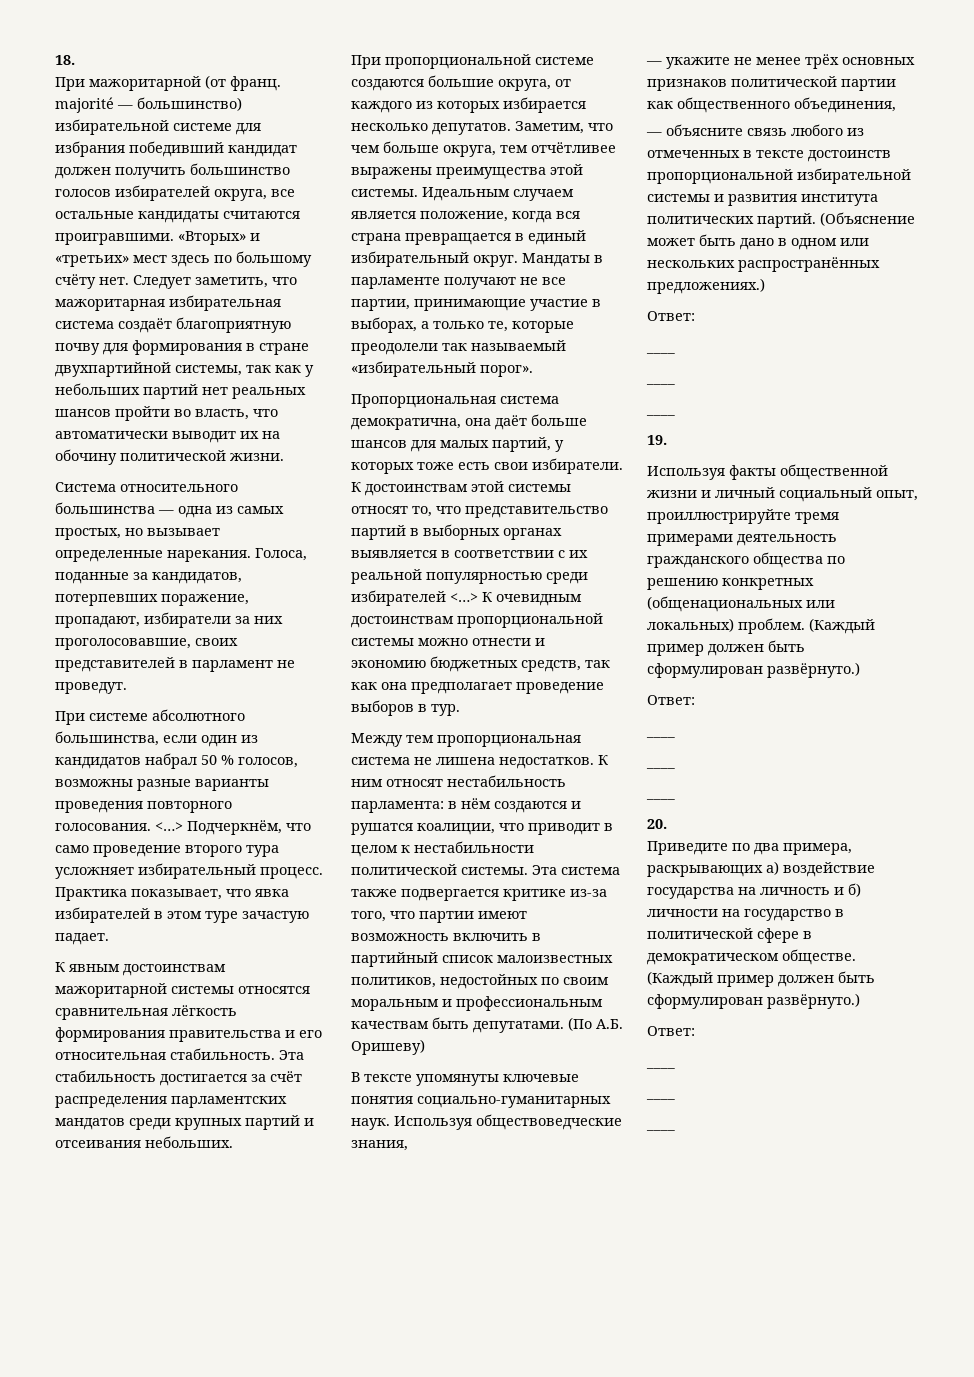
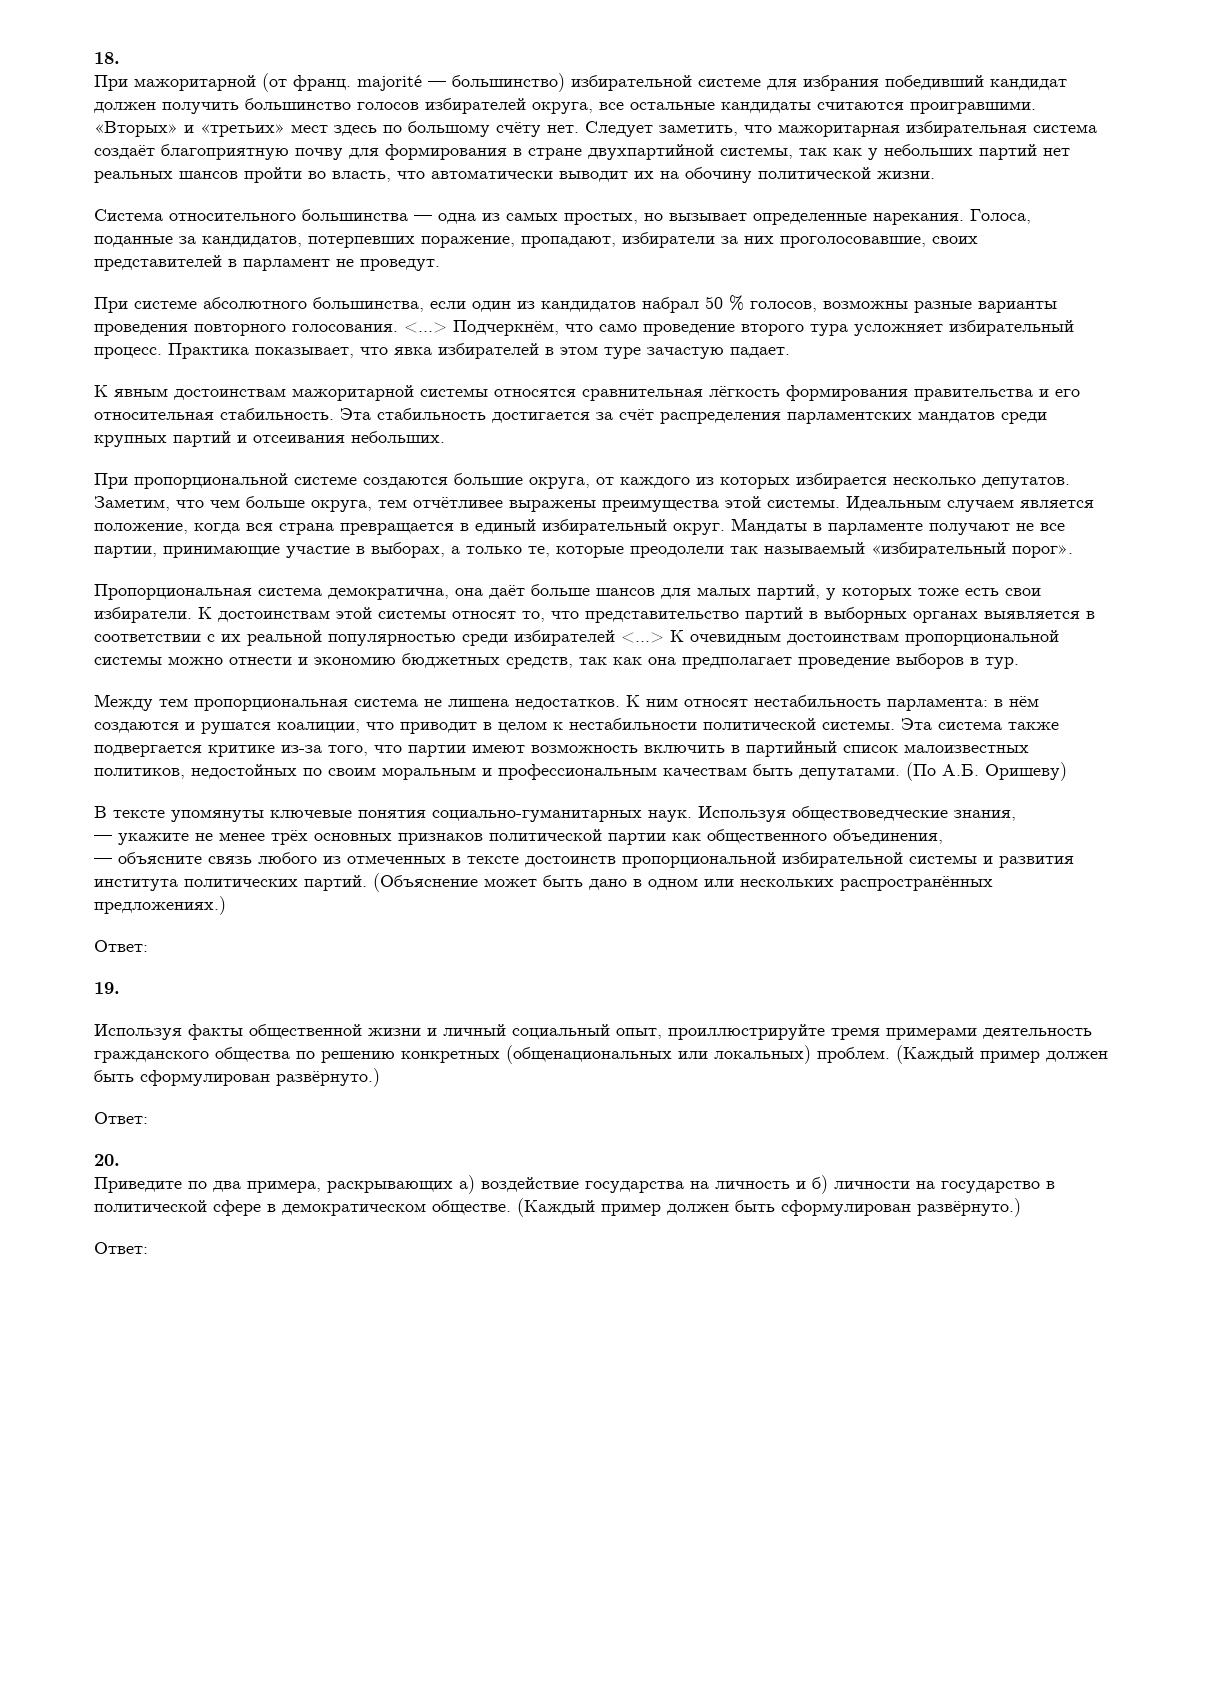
[646,352,675,354] [646,383,675,385] [646,414,675,416] // ____ // ____ // ____ -> (148, 946) none
[646,736,675,738] [646,767,675,769] [646,798,675,800] // ____ // ____ // ____ -> (148, 1118) none
[646,1067,675,1069] [646,1098,675,1100] [646,1129,675,1131] // ____ // ____ // ____ -> (148, 1248) none

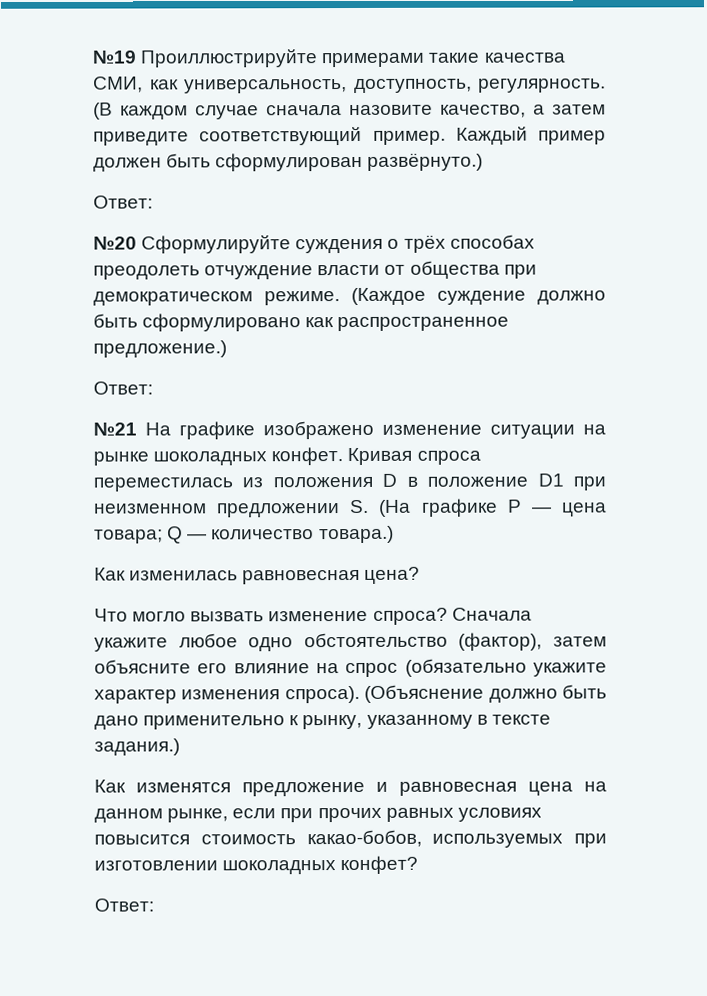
[94,52,120,64] [94,73,1067,92] [94,98,1036,114] [94,121,1097,137] [94,144,1070,160] [94,167,935,183] [94,209,1031,225] [94,232,978,248] [94,255,440,271] [94,295,1057,313] [94,320,1074,336] [94,343,790,359] [94,385,1080,401] [94,408,1047,424] [94,431,445,447] [94,473,1070,489] [94,496,1094,512] [94,518,1065,535] [94,542,1073,558] [94,584,1041,600] [94,607,1095,623] [94,630,1059,646] [94,653,1019,669] [94,694,1039,711] [94,718,1059,734] [94,741,1029,757] [94,762,1067,781] [94,806,1016,822] [94,829,943,845] [94,852,1074,868] [94,873,993,892] [94,896,226,915] [94,940,148,952] [94,982,120,994] [94,1024,1092,1040] [94,1045,974,1064] 18. // При мажоритарной (от франц. majorité — большинство) избирательной системе для избрания победивший кандидат должен получить большинство голосов избирателей округа, все остальные кандидаты считаются проигравшими. «Вторых» и «третьих» мест здесь по большому счёту нет. Следует заметить, что мажоритарная избирательная система создаёт благоприятную почву для формирования в стране двухпартийной системы, так как у небольших партий нет реальных шансов пройти во власть, что автоматически выводит их на обочину политической жизни. // Система относительного большинства — одна из самых простых, но вызывает определенные нарекания. Голоса, поданные за кандидатов, потерпевших поражение, пропадают, избиратели за них проголосовавшие, своих представителей в парламент не проведут. // При системе абсолютного большинства, если один из кандидатов набрал 50 % голосов, возможны разные варианты проведения повторного голосования. <…> Подчеркнём, что само проведение второго тура усложняет избирательный процесс. Практика показывает, что явка избирателей в этом туре зачастую падает. // К явным достоинствам мажоритарной системы относятся сравнительная лёгкость формирования правительства и его относительная стабильность. Эта стабильность достигается за счёт распределения парламентских мандатов среди крупных партий и отсеивания небольших. // При пропорциональной системе создаются большие округа, от каждого из которых избирается несколько депутатов. Заметим, что чем больше округа, тем отчётливее выражены преимущества этой системы. Идеальным случаем является положение, когда вся страна превращается в единый избирательный округ. Мандаты в парламенте получают не все партии, принимающие участие в выборах, а только те, которые преодолели так называемый «избирательный порог». // Пропорциональная система демократична, она даёт больше шансов для малых партий, у которых тоже есть свои избиратели. К достоинствам этой системы относят то, что представительство партий в выборных органах выявляется в соответствии с их реальной популярностью среди избирателей <…> К очевидным достоинствам пропорциональной системы можно отнести и экономию бюджетных средств, так как она предполагает проведение выборов в тур. // Между тем пропорциональная система не лишена недостатков. К ним относят нестабильность парламента: в нём создаются и рушатся коалиции, что приводит в целом к нестабильности политической системы. Эта система также подвергается критике из-за того, что партии имеют возможность включить в партийный список малоизвестных политиков, недостойных по своим моральным и профессиональным качествам быть депутатами. (По А.Б. Оришеву) // В тексте упомянуты ключевые понятия социально-гуманитарных наук. Используя обществоведческие знания, // — укажите не менее трёх основных признаков политической партии как общественного объединения, // — объясните связь любого из отмеченных в тексте достоинств пропорциональной избирательной системы и развития института политических партий. (Объяснение может быть дано в одном или нескольких распространённых предложениях.) // Ответ: // 19. // Используя факты общественной жизни и личный социальный опыт, проиллюстрируйте тремя примерами деятельность гражданского общества по решению конкретных (общенациональных или локальных) проблем. (Каждый -> [92,49,566,68] [93,76,606,94] [93,102,606,120] [93,126,528,146] №19 Проиллюстрируйте примерами такие качества СМИ, как универсальность, доступность, регулярность. (В каждом случае сначала назовите качество, а затем приведите соответствующий пример. Каждый
[94,1154,120,1166] [94,1175,1055,1194] [94,1198,1021,1217] 20. // Приведите по два примера, раскрывающих а) воздействие государства на личность и б) личности на государство в политической сфере в демократическом обществе. (Каждый пример должен быть сформулирован развёрнуто.) -> [93,234,535,254] [93,260,537,280] [93,287,606,306] [93,313,510,332] [93,340,227,358] [93,381,153,395] [93,420,606,440] [93,447,481,466] [93,473,606,492] [94,498,607,518] [94,525,394,544] [94,566,421,585] [94,607,532,625] [94,632,607,652] [94,658,607,678] [94,684,607,704] [94,714,551,730] [94,738,180,756] [94,779,607,797] [94,807,542,823] [94,829,607,848] [94,855,419,875] №20 Сформулируйте суждения о трёх способах преодолеть отчуждение власти от общества при демократическом режиме. (Каждое суждение должно быть сформулировано как распространенное предложение.) // Ответ: // №21 На графике изображено изменение ситуации на рынке шоколадных конфет. Кривая спроса переместилась из положения D в положение D1 при неизменном предложении S. (На графике Р — цена товара; Q — количество товара.) // Как изменилась равновесная цена? // Что могло вызвать изменение спроса? Сначала укажите любое одно обстоятельство (фактор), затем объясните его влияние на спрос (обязательно укажите характер изменения спроса). (Объяснение должно быть дано применительно к рынку, указанному в тексте задания.) // Как изменятся предложение и равновесная цена на данном рынке, если при прочих равных условиях повысится стоимость какао-бобов, используемых при изготовлении шоколадных конфет?

